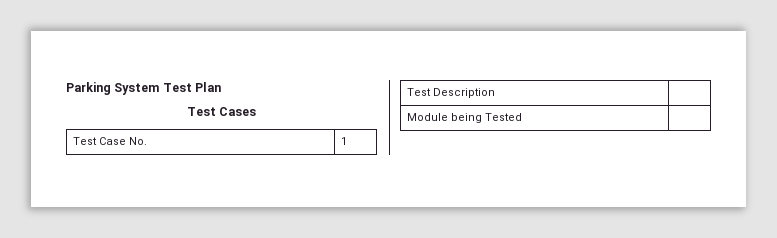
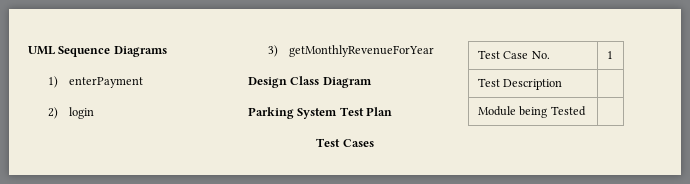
(66, 88) none -> [28,46,167,57] [48,76,143,88] [48,107,94,119] [268,45,434,57] [248,76,372,88] UML Sequence Diagrams // 1) enterPayment // 2) login // 3) getMonthlyRevenueForYear // Design Class Diagram //

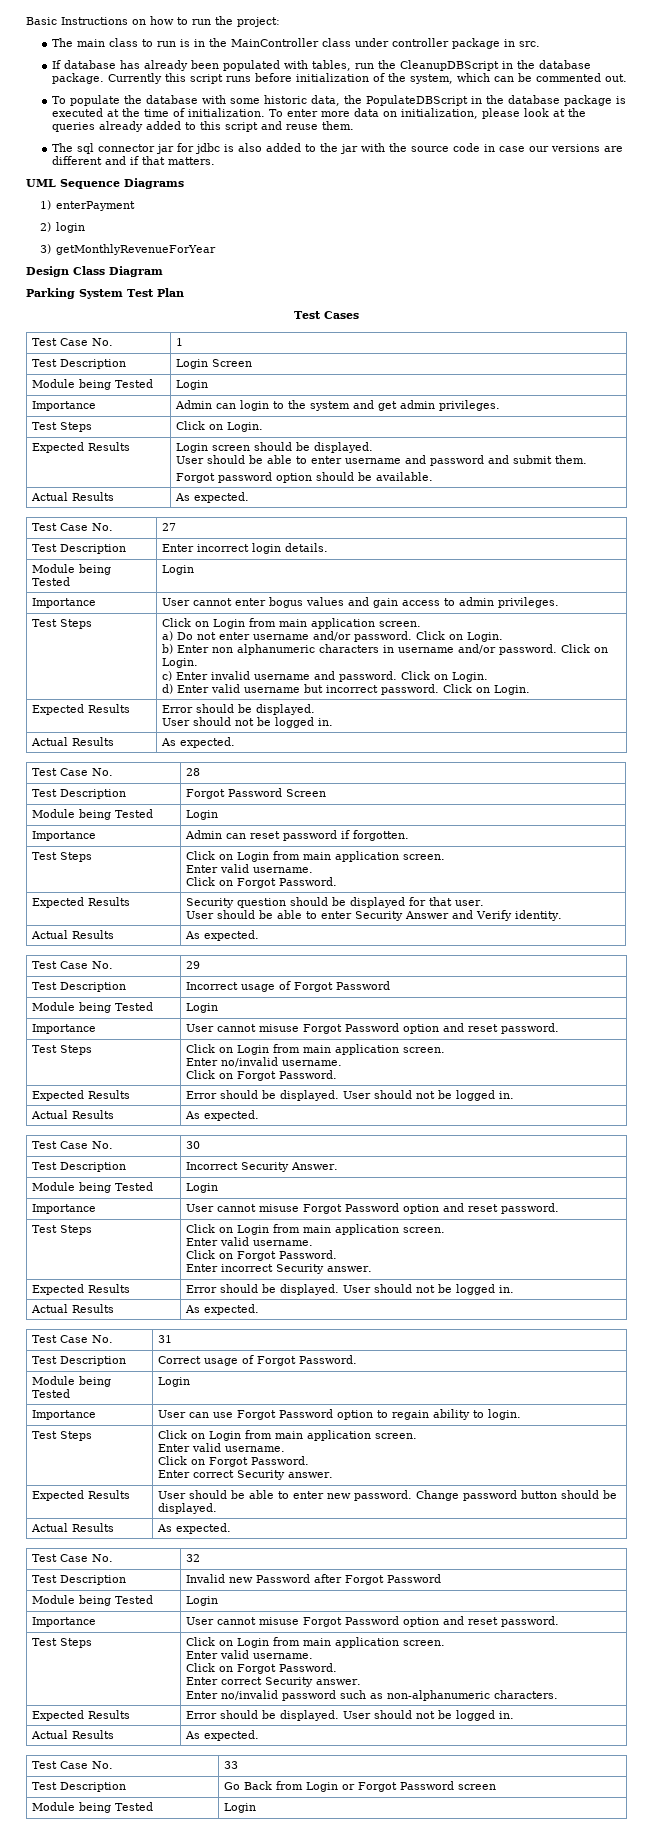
(28, 50) none -> [26,16,280,27] [51,38,540,49] [51,60,591,71] [51,73,627,84] [51,95,626,106] [51,108,586,119] [51,121,354,132] [51,143,623,154] [51,156,215,165] Basic Instructions on how to run the project: // The main class to run is in the MainController class under controller package in src. // If database has already been populated with tables, run the CleanupDBScript in the database package. Currently this script runs before initialization of the system, which can be commented out. // To populate the database with some historic data, the PopulateDBScript in the database package is executed at the time of initialization. To enter more data on initialization, please look at the queries already added to this script and reuse them. // The sql connector jar for jdbc is also added to the jar with the source code in case our versions are different and if that matters. //
[477,106,586,118] // Module being Tested | -> [176,359,253,369] [32,379,154,390] [176,380,209,390] [32,401,97,411] [175,400,501,411] [32,422,93,432] [176,421,264,432] [32,442,131,453] [176,442,374,453] [176,455,588,466] [176,472,434,483] [31,492,115,501] [175,492,250,503] [32,523,114,531] [162,523,177,531] [32,544,127,554] [162,543,329,554] [32,564,112,575] [32,577,71,586] [162,565,195,575] [32,598,97,608] [162,597,560,608] [32,619,93,629] [162,618,422,629] [162,631,504,642] [162,644,609,655] [162,658,199,668] [162,671,489,682] [162,684,531,695] [32,704,131,715] [162,704,316,715] [162,717,334,728] [31,737,115,746] [161,737,236,748] [32,768,114,776] [186,768,201,776] [32,789,127,799] [186,788,327,799] [32,809,154,820] [186,810,219,820] [32,831,97,841] [185,830,410,841] [32,852,93,862] [186,851,446,862] [186,864,314,873] [186,877,338,888] [32,897,131,908] [186,897,485,908] [186,910,563,921] [31,930,115,939] [185,930,260,941] [32,961,114,969] [186,961,201,969] [32,982,127,992] [186,981,391,992] [32,1002,154,1013] [186,1003,219,1013] [32,1024,97,1034] [186,1023,560,1034] [32,1045,93,1055] [186,1044,446,1055] [186,1057,343,1067] [186,1070,338,1081] [32,1090,131,1101] [186,1090,515,1101] [31,1110,115,1119] [185,1110,260,1121] [32,1141,114,1149] [186,1141,201,1149] [32,1162,127,1172] [186,1162,339,1172] [32,1182,154,1193] [186,1183,219,1193] [32,1204,97,1214] [186,1203,560,1214] [32,1225,93,1235] [186,1224,446,1235] [186,1237,314,1246] [186,1250,338,1261] [186,1264,373,1274] [32,1284,131,1295] [186,1284,515,1295] [31,1304,115,1313] [185,1304,260,1315] [32,1335,114,1343] [158,1335,173,1343] [32,1356,127,1366] [158,1355,358,1366] [32,1376,112,1387] [32,1389,71,1398] [158,1377,191,1387] [32,1410,97,1420] [158,1409,522,1420] [32,1431,93,1441] [158,1430,418,1441] [158,1443,286,1452] [158,1456,310,1467] [158,1470,334,1480] [32,1490,131,1501] [158,1490,618,1501] [158,1503,218,1514] [31,1523,115,1532] [157,1523,232,1534] [32,1554,114,1562] [186,1554,201,1562] [32,1575,127,1585] [186,1574,442,1585] [32,1595,154,1606] [186,1596,219,1606] [32,1617,97,1627] [186,1616,560,1627] [32,1638,93,1648] [186,1637,446,1648] [186,1650,314,1659] [186,1663,338,1674] [186,1677,362,1687] [186,1690,559,1701] [32,1710,131,1721] [186,1710,515,1721] [31,1730,115,1739] [185,1730,260,1741] [32,1761,114,1769] [224,1761,239,1769] [32,1782,127,1792] [224,1781,497,1792] [32,1802,154,1813] [224,1803,257,1813] Login Screen // Module being Tested | Login // Importance | Admin can login to the system and get admin privileges. // Test Steps | Click on Login. // Expected Results | Login screen should be displayed. // User should be able to enter username and password and submit them. // Forgot password option should be available. // Actual Results | As expected. // Test Case No. | 27 // Test Description | Enter incorrect login details. // Module being Tested | Login // Importance | User cannot enter bogus values and gain access to admin privileges. // Test Steps | Click on Login from main application screen. // a) Do not enter username and/or password. Click on Login. // b) Enter non alphanumeric characters in username and/or password. Click on Login. // c) Enter invalid username and password. Click on Login. // d) Enter valid username but incorrect password. Click on Login. // Expected Results | Error should be displayed. // User should not be logged in. // Actual Results | As expected. // Test Case No. | 28 // Test Description | Forgot Password Screen // Module being Tested | Login // Importance | Admin can reset password if forgotten. // Test Steps | Click on Login from main application screen. // Enter valid username. // Click on Forgot Password. // Expected Results | Security question should be displayed for that user. // User should be able to enter Security Answer and Verify identity. // Actual Results | As expected. // Test Case No. | 29 // Test Description | Incorrect usage of Forgot Password // Module being Tested | Login // Importance | User cannot misuse Forgot Password option and reset password. // Test Steps | Click on Login from main application screen. // Enter no/invalid username. // Click on Forgot Password. // Expected Results | Error should be displayed. User should not be logged in. // Actual Results | As expected. // Test Case No. | 30 // Test Description | Incorrect Security Answer. // Module being Tested | Login // Importance | User cannot misuse Forgot Password option and reset password. // Test Steps | Click on Login from main application screen. // Enter valid username. // Click on Forgot Password. // Enter incorrect Security answer. // Expected Results | Error should be displayed. User should not be logged in. // Actual Results | As expected. // Test Case No. | 31 // Test Description | Correct usage of Forgot Password. // Module being Tested | Login // Importance | User can use Forgot Password option to regain ability to login. // Test Steps | Click on Login from main application screen. // Enter valid username. // Click on Forgot Password. // Enter correct Security answer. // Expected Results | User should be able to enter new password. Change password button should be displayed. // Actual Results | As expected. // Test Case No. | 32 // Test Description | Invalid new Password after Forgot Password // Module being Tested | Login // Importance | User cannot misuse Forgot Password option and reset password. // Test Steps | Click on Login from main application screen. // Enter valid username. // Click on Forgot Password. // Enter correct Security answer. // Enter no/invalid password such as non-alphanumeric characters. // Expected Results | Error should be displayed. User should not be logged in. // Actual Results | As expected. // Test Case No. | 33 // Test Description | Go Back from Login or Forgot Password screen // Module being Tested | Login

